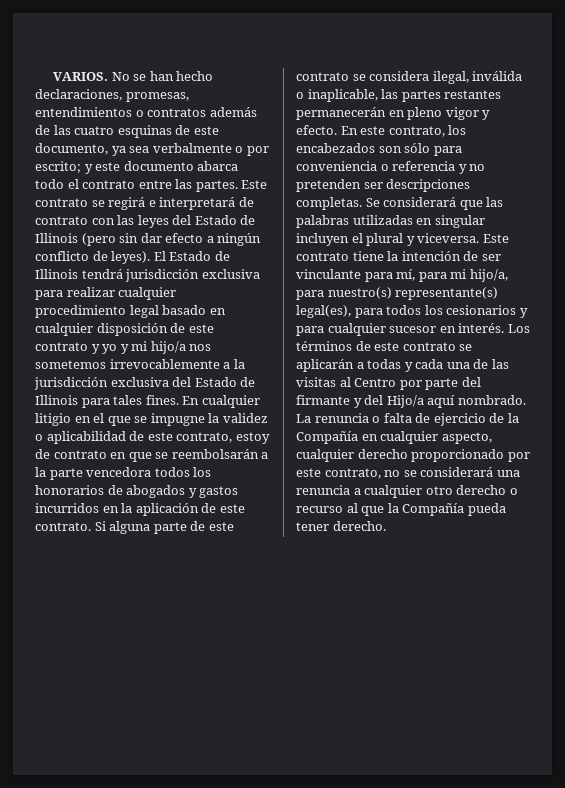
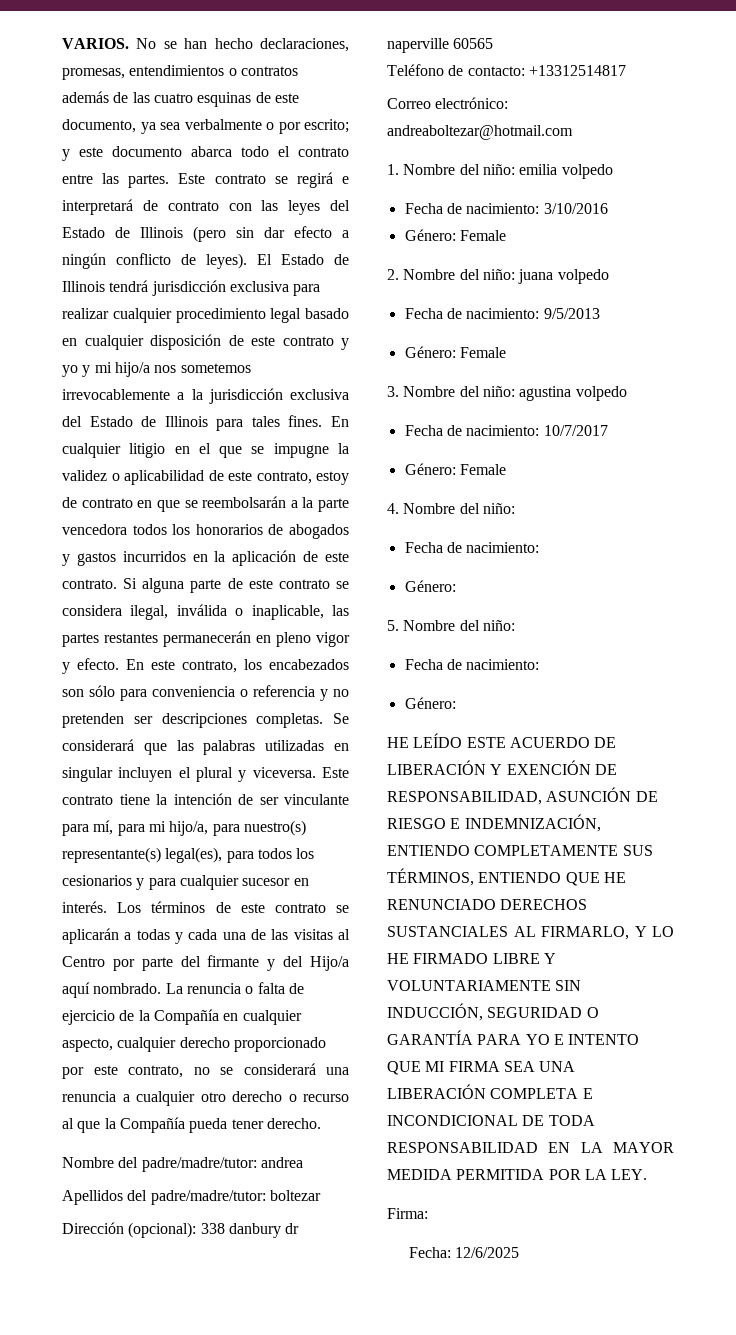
(386, 526) none -> [62,1157,303,1172] [62,1190,321,1205] [62,1222,300,1238] [387,38,494,53] [387,64,626,76] [387,97,509,109] [387,125,573,140] [387,164,613,179] [404,203,608,214] [404,229,506,241] [387,269,609,284] [404,308,600,319] [404,346,506,358] [387,386,627,401] [404,425,608,436] [404,463,506,475] [387,503,515,514] [404,542,540,553] [404,580,456,592] [387,620,515,631] [404,659,540,670] [404,697,456,709] [387,733,617,748] [387,760,617,775] [387,787,658,805] [387,814,601,832] [387,845,653,856] [387,868,626,886] [387,899,588,910] [387,926,674,940] [387,953,556,964] [387,980,582,991] [387,1003,599,1021] [387,1030,640,1045] [387,1061,576,1075] [387,1084,593,1099] [387,1115,595,1126] [387,1142,674,1153] [387,1169,648,1180] [387,1208,428,1219] [408,1247,520,1258] // Nombre del padre/madre/tutor: andrea // Apellidos del padre/madre/tutor: boltezar // Dirección (opcional): 338 danbury dr naperville 60565 // Teléfono de contacto: +13312514817 // Correo electrónico: andreaboltezar@hotmail.com // 1. Nombre del niño: emilia volpedo // Fecha de nacimiento: 3/10/2016 // Género: Female // 2. Nombre del niño: juana volpedo // Fecha de nacimiento: 9/5/2013 // Género: Female // 3. Nombre del niño: agustina volpedo // Fecha de nacimiento: 10/7/2017 // Género: Female // 4. Nombre del niño: // Fecha de nacimiento: // Género: // 5. Nombre del niño: // Fecha de nacimiento: // Género: // HE LEÍDO ESTE ACUERDO DE LIBERACIÓN Y EXENCIÓN DE RESPONSABILIDAD, ASUNCIÓN DE RIESGO E INDEMNIZACIÓN, ENTIENDO COMPLETAMENTE SUS TÉRMINOS, ENTIENDO QUE HE RENUNCIADO DERECHOS SUSTANCIALES AL FIRMARLO, Y LO HE FIRMADO LIBRE Y VOLUNTARIAMENTE SIN INDUCCIÓN, SEGURIDAD O GARANTÍA PARA YO E INTENTO QUE MI FIRMA SEA UNA LIBERACIÓN COMPLETA E INCONDICIONAL DE TODA RESPONSABILIDAD EN LA MAYOR MEDIDA PERMITIDA POR LA LEY. // Firma: // Fecha: 12/6/2025

